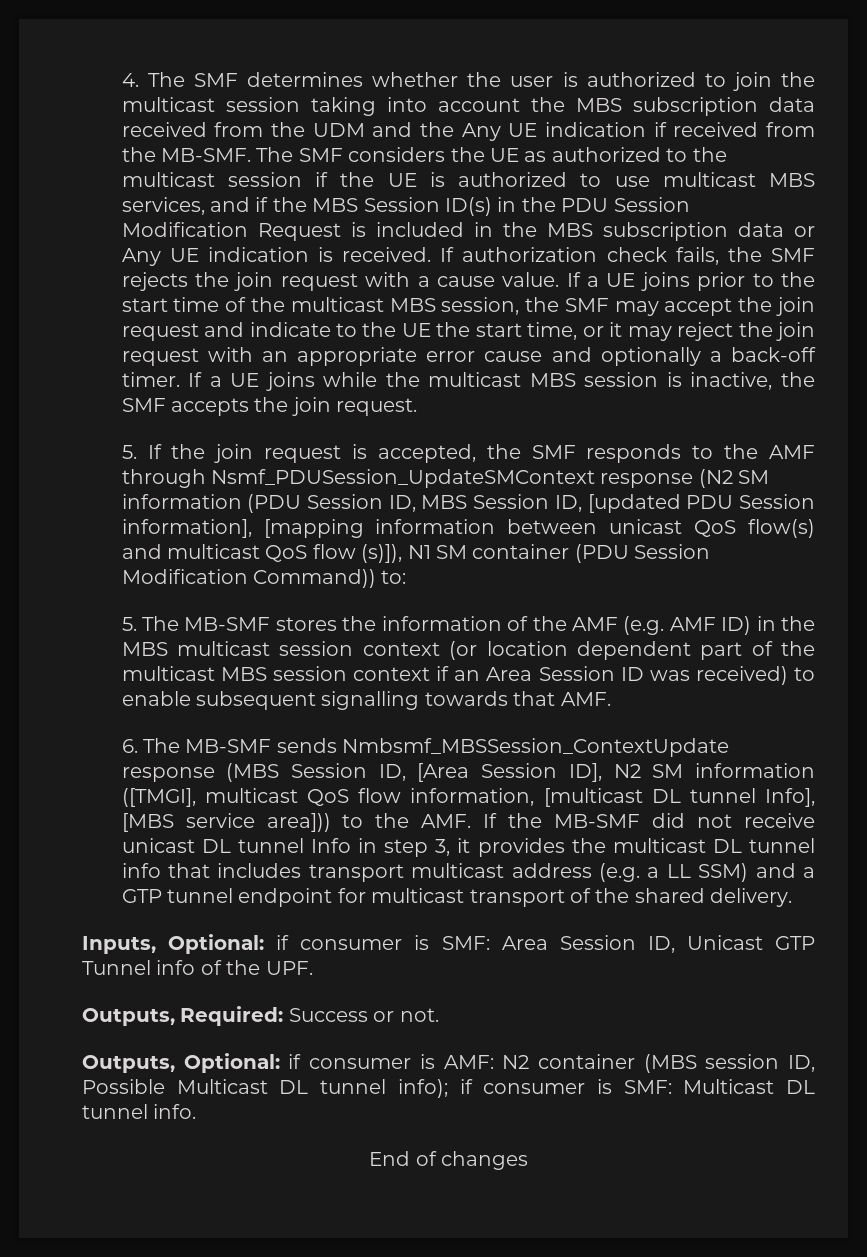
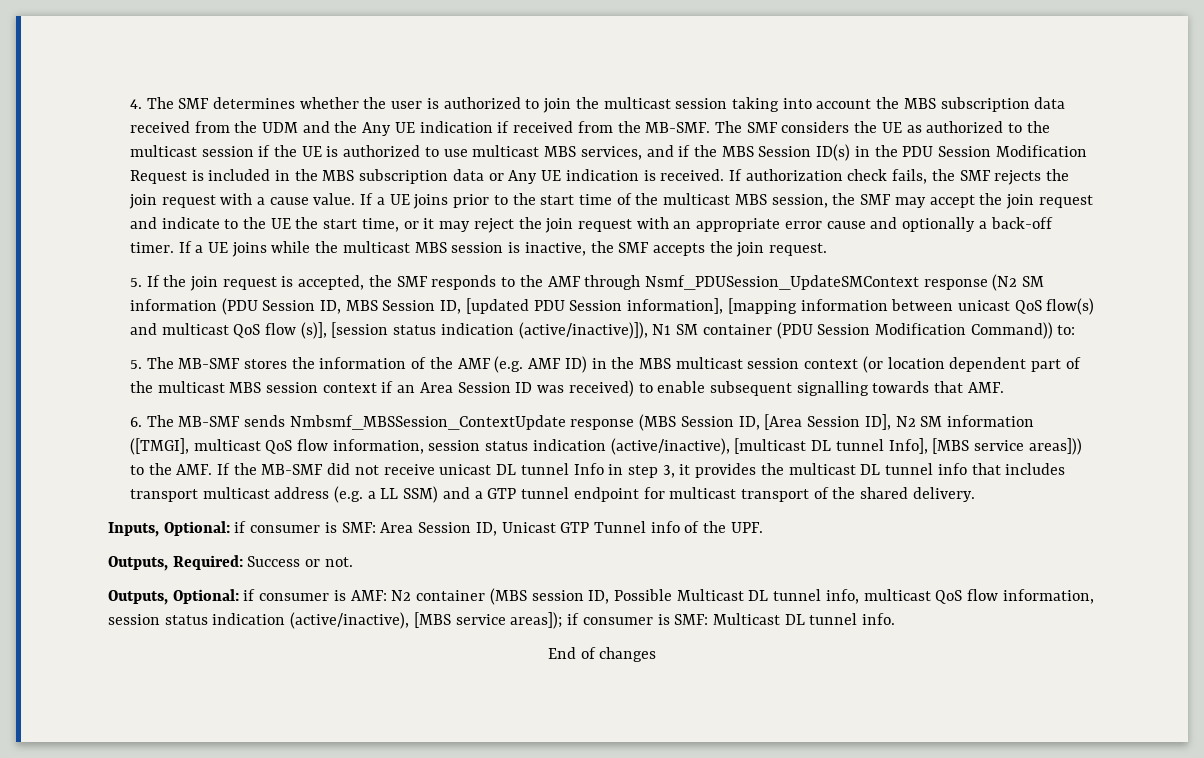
[361,544,403,563] (s)]), -> [300,322,648,339] (s)], [session status indication (active/inactive)]),
(535, 797) none -> [428,438,730,455] session status indication (active/inactive),
[266,813,331,832] area])) -> [1028,438,1082,455] areas]))
[397,1079,448,1098] info); -> [825,589,1094,604] [108,612,563,629] info, multicast QoS flow information, session status indication (active/inactive), [MBS service areas]);

